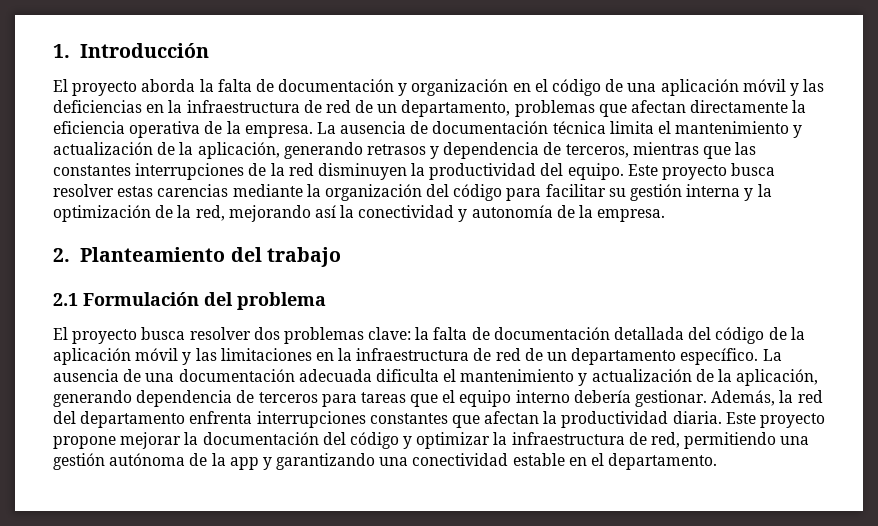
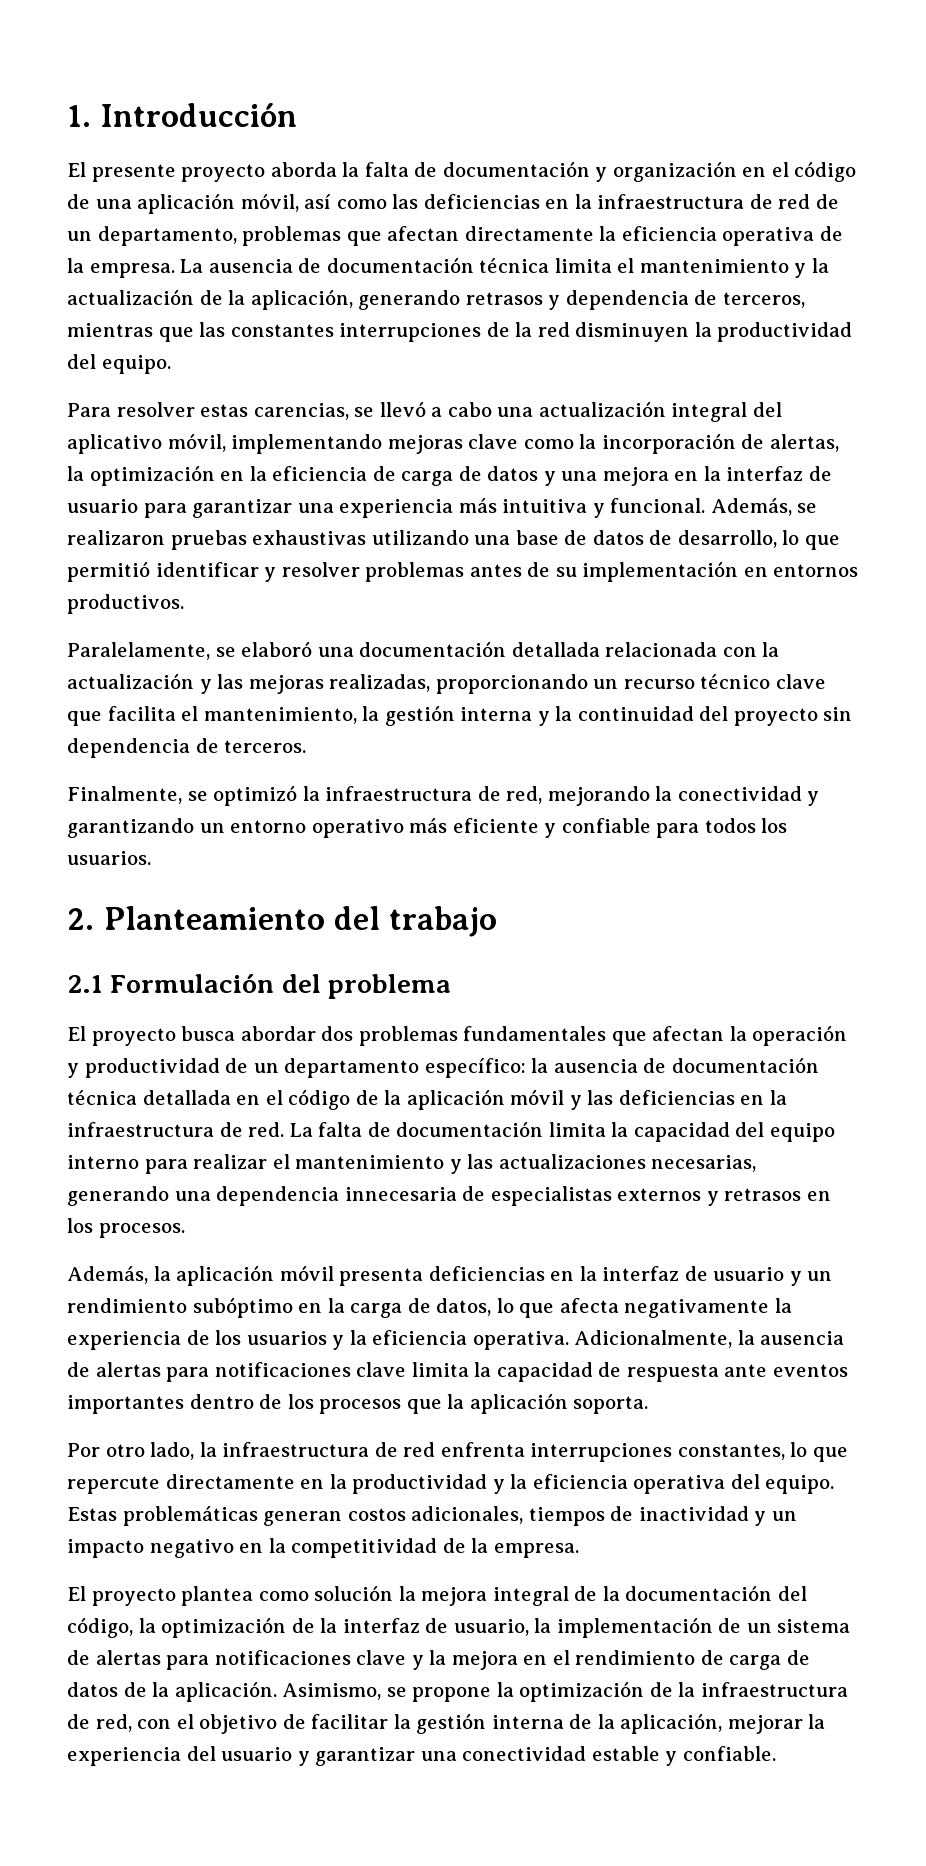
(68, 85) none -> [91,164,176,182] presente
[742,79,799,96] móvil y -> [240,193,387,212] móvil, así como
(803, 131) none -> [811,258,829,273] la
[627,163,776,180] [53,184,772,201] [53,205,192,222] Este proyecto busca resolver estas carencias mediante la organización del código para facilitar su gestión interna y la optimización de la -> [67,401,782,422] [67,433,839,454] [67,465,833,486] [67,498,818,518] [67,530,840,550] [67,561,859,582] [67,594,184,614] [67,641,780,660] [67,673,826,694] [67,705,853,726] [67,738,307,758] [67,785,501,806] // Para resolver estas carencias, se llevó a cabo una actualización integral del aplicativo móvil, implementando mejoras clave como la incorporación de alertas, la optimización en la eficiencia de carga de datos y una mejora en la interfaz de usuario para garantizar una experiencia más intuitiva y funcional. Además, se realizaron pruebas exhaustivas utilizando una base de datos de desarrollo, lo que permitió identificar y resolver problemas antes de su implementación en entornos productivos. // Paralelamente, se elaboró una documentación detallada relacionada con la actualización y las mejoras realizadas, proporcionando un recurso técnico clave que facilita el mantenimiento, la gestión interna y la continuidad del proyecto sin dependencia de terceros. // Finalmente, se optimizó la infraestructura de
[314,205,336,218] así -> (650, 796) none
[471,205,666,222] autonomía de la empresa. -> [67,818,788,838] [67,851,151,865] garantizando un entorno operativo más eficiente y confiable para todos los usuarios.
[189,327,251,340] resolver -> [240,1026,316,1041] abordar
[368,327,712,340] clave: la falta de documentación detallada del -> [463,1025,848,1046] [67,1057,819,1078] [67,1090,283,1105] fundamentales que afectan la operación y productividad de un departamento específico: la ausencia de documentación técnica detallada en el
[220,348,782,365] [53,369,819,386] [53,390,823,407] [53,411,826,428] [53,432,810,449] [53,453,718,470] limitaciones en la infraestructura de red de un departamento específico. La ausencia de una documentación adecuada dificulta el mantenimiento y actualización de la aplicación, generando dependencia de terceros para tareas que el equipo interno debería gestionar. Además, la red del departamento enfrenta interrupciones constantes que afectan la productividad diaria. Este proyecto propone mejorar la documentación del código y optimizar la infraestructura de red, permitiendo una gestión autónoma de la app y garantizando una conectividad estable en el departamento. -> [618,1090,787,1105] [67,1121,835,1142] [67,1154,757,1174] [67,1186,831,1206] [67,1218,185,1238] [67,1265,833,1286] [67,1297,792,1318] [67,1330,845,1350] [67,1362,848,1382] [67,1393,649,1414] [67,1442,848,1462] [67,1474,835,1494] [67,1506,797,1526] [67,1538,579,1558] [67,1585,807,1606] [67,1617,851,1638] [67,1650,810,1670] [67,1681,848,1702] [67,1713,826,1734] [67,1746,776,1766] deficiencias en la infraestructura de red. La falta de documentación limita la capacidad del equipo interno para realizar el mantenimiento y las actualizaciones necesarias, generando una dependencia innecesaria de especialistas externos y retrasos en los procesos. // Además, la aplicación móvil presenta deficiencias en la interfaz de usuario y un rendimiento subóptimo en la carga de datos, lo que afecta negativamente la experiencia de los usuarios y la eficiencia operativa. Adicionalmente, la ausencia de alertas para notificaciones clave limita la capacidad de respuesta ante eventos importantes dentro de los procesos que la aplicación soporta. // Por otro lado, la infraestructura de red enfrenta interrupciones constantes, lo que repercute directamente en la productividad y la eficiencia operativa del equipo. Estas problemáticas generan costos adicionales, tiempos de inactividad y un impacto negativo en la competitividad de la empresa. // El proyecto plantea como solución la mejora integral de la documentación del código, la optimización de la interfaz de usuario, la implementación de un sistema de alertas para notificaciones clave y la mejora en el rendimiento de carga de datos de la aplicación. Asimismo, se propone la optimización de la infraestructura de red, con el objetivo de facilitar la gestión interna de la aplicación, mejorar la experiencia del usuario y garantizar una conectividad estable y confiable.

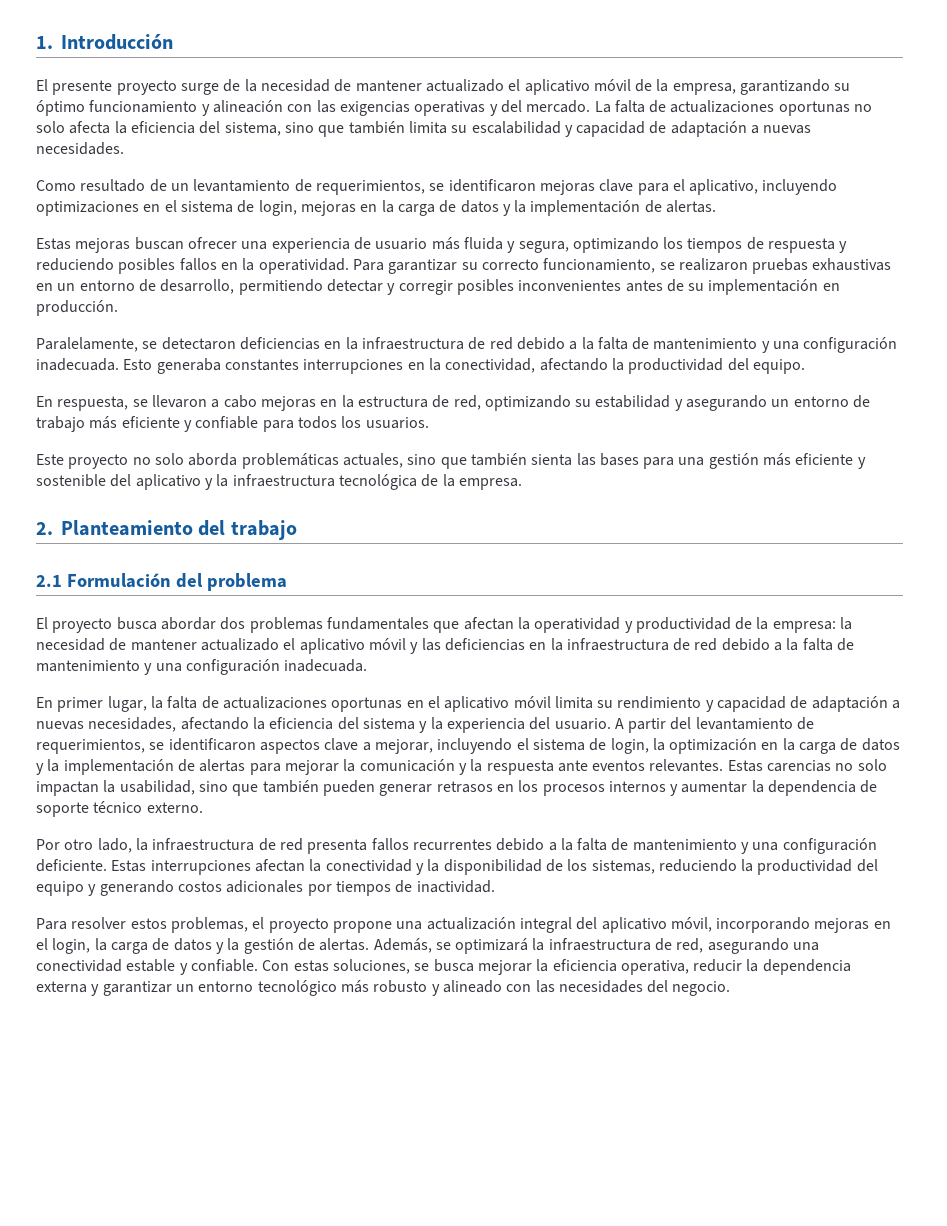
[270,161,857,182] [67,193,839,214] [67,226,843,246] [67,257,829,278] [67,289,805,310] [67,322,853,342] [67,354,171,374] [67,401,782,422] [67,433,839,454] [67,465,833,486] [67,498,818,518] [67,530,840,550] [67,561,859,582] [67,594,184,614] [67,641,780,660] [67,673,826,694] [67,705,853,726] [67,738,307,758] [67,785,820,806] [67,818,404,838] aborda la falta de documentación y organización en el código de una aplicación móvil, así como las deficiencias en la infraestructura de red de un departamento, problemas que afectan directamente la eficiencia operativa de la empresa. La ausencia de documentación técnica limita el mantenimiento y la actualización de la aplicación, generando retrasos y dependencia de terceros, mientras que las constantes interrupciones de la red disminuyen la productividad del equipo. // Para resolver estas carencias, se llevó a cabo una actualización integral del aplicativo móvil, implementando mejoras clave como la incorporación de alertas, la optimización en la eficiencia de carga de datos y una mejora en la interfaz de usuario para garantizar una experiencia más intuitiva y funcional. Además, se realizaron pruebas exhaustivas utilizando una base de datos de desarrollo, lo que permitió identificar y resolver problemas antes de su implementación en entornos productivos. // Paralelamente, se elaboró una documentación detallada relacionada con la actualización y las mejoras realizadas, proporcionando un recurso técnico clave que facilita el mantenimiento, la gestión interna y la continuidad del proyecto sin dependencia de terceros. // Finalmente, se optimizó la infraestructura de red, mejorando la conectividad y garantizando un entorno operativo -> [180,79,851,95] [36,100,873,116] [36,121,812,137] [36,142,124,155] [36,179,838,195] [36,200,717,216] [36,237,848,253] [36,258,892,274] [36,279,840,295] [36,300,118,316] [36,337,898,353] [36,358,805,374] [36,395,871,411] [36,416,85,432] surge de la necesidad de mantener actualizado el aplicativo móvil de la empresa, garantizando su óptimo funcionamiento y alineación con las exigencias operativas y del mercado. La falta de actualizaciones oportunas no solo afecta la eficiencia del sistema, sino que también limita su escalabilidad y capacidad de adaptación a nuevas necesidades. // Como resultado de un levantamiento de requerimientos, se identificaron mejoras clave para el aplicativo, incluyendo optimizaciones en el sistema de login, mejoras en la carga de datos y la implementación de alertas. // Estas mejoras buscan ofrecer una experiencia de usuario más fluida y segura, optimizando los tiempos de respuesta y reduciendo posibles fallos en la operatividad. Para garantizar su correcto funcionamiento, se realizaron pruebas exhaustivas en un entorno de desarrollo, permitiendo detectar y corregir posibles inconvenientes antes de su implementación en producción. // Paralelamente, se detectaron deficiencias en la infraestructura de red debido a la falta de mantenimiento y una configuración inadecuada. Esto generaba constantes interrupciones en la conectividad, afectando la productividad del equipo. // En respuesta, se llevaron a cabo mejoras en la estructura de red, optimizando su estabilidad y asegurando un entorno de trabajo
(151, 858) none -> [36,453,866,469] [36,474,522,490] // Este proyecto no solo aborda problemáticas actuales, sino que también sienta las bases para una gestión más eficiente y sostenible del aplicativo y la infraestructura tecnológica de la empresa.
[752,1025,848,1046] operación -> [534,617,621,633] operatividad
[253,1057,819,1078] [67,1089,505,1110] un departamento específico: la ausencia de documentación técnica detallada en el código de la aplicación -> [756,617,853,633] [36,638,365,654] la empresa: la necesidad de mantener actualizado el aplicativo
[248,1121,835,1142] [67,1154,757,1174] [67,1186,831,1206] [67,1218,185,1238] [67,1265,833,1286] [67,1297,792,1318] [67,1330,845,1350] [67,1362,848,1382] [67,1393,649,1414] red. La falta de documentación limita la capacidad del equipo interno para realizar el mantenimiento y las actualizaciones necesarias, generando una dependencia innecesaria de especialistas externos y retrasos en los procesos. // Además, la aplicación móvil presenta deficiencias en la interfaz de usuario y un rendimiento subóptimo en la carga de datos, lo que afecta negativamente la experiencia de los usuarios y la eficiencia operativa. Adicionalmente, la ausencia de alertas para notificaciones clave limita la capacidad de respuesta ante eventos importantes dentro de los procesos que la aplicación soporta. -> [694,638,855,651] [36,659,368,675] [36,696,901,712] [36,717,815,733] [36,738,900,754] [36,759,887,775] [36,780,878,796] [36,801,203,817] red debido a la falta de mantenimiento y una configuración inadecuada. // En primer lugar, la falta de actualizaciones oportunas en el aplicativo móvil limita su rendimiento y capacidad de adaptación a nuevas necesidades, afectando la eficiencia del sistema y la experiencia del usuario. A partir del levantamiento de requerimientos, se identificaron aspectos clave a mejorar, incluyendo el sistema de login, la optimización en la carga de datos y la implementación de alertas para mejorar la comunicación y la respuesta ante eventos relevantes. Estas carencias no solo impactan la usabilidad, sino que también pueden generar retrasos en los procesos internos y aumentar la dependencia de soporte técnico externo.
[440,1442,848,1462] [67,1474,835,1494] [67,1506,797,1526] [67,1538,579,1558] [67,1585,807,1606] [67,1617,851,1638] [67,1650,810,1670] [67,1681,848,1702] [67,1713,826,1734] [67,1746,416,1766] enfrenta interrupciones constantes, lo que repercute directamente en la productividad y la eficiencia operativa del equipo. Estas problemáticas generan costos adicionales, tiempos de inactividad y un impacto negativo en la competitividad de la empresa. // El proyecto plantea como solución la mejora integral de la documentación del código, la optimización de la interfaz de usuario, la implementación de un sistema de alertas para notificaciones clave y la mejora en el rendimiento de carga de datos de la aplicación. Asimismo, se propone la optimización de la infraestructura de red, con el objetivo de facilitar la gestión interna de la aplicación, mejorar la experiencia del usuario y garantizar -> [307,838,877,854] [36,859,878,875] [36,880,495,896] [36,917,891,933] [36,938,789,954] presenta fallos recurrentes debido a la falta de mantenimiento y una configuración deficiente. Estas interrupciones afectan la conectividad y la disponibilidad de los sistemas, reduciendo la productividad del equipo y generando costos adicionales por tiempos de inactividad. // Para resolver estos problemas, el proyecto propone una actualización integral del aplicativo móvil, incorporando mejoras en el login, la carga de datos y la gestión de alertas. Además, se optimizará la infraestructura de red, asegurando
(776, 1753) none -> [262,959,851,975] [36,980,731,996] Con estas soluciones, se busca mejorar la eficiencia operativa, reducir la dependencia externa y garantizar un entorno tecnológico más robusto y alineado con las necesidades del negocio.

